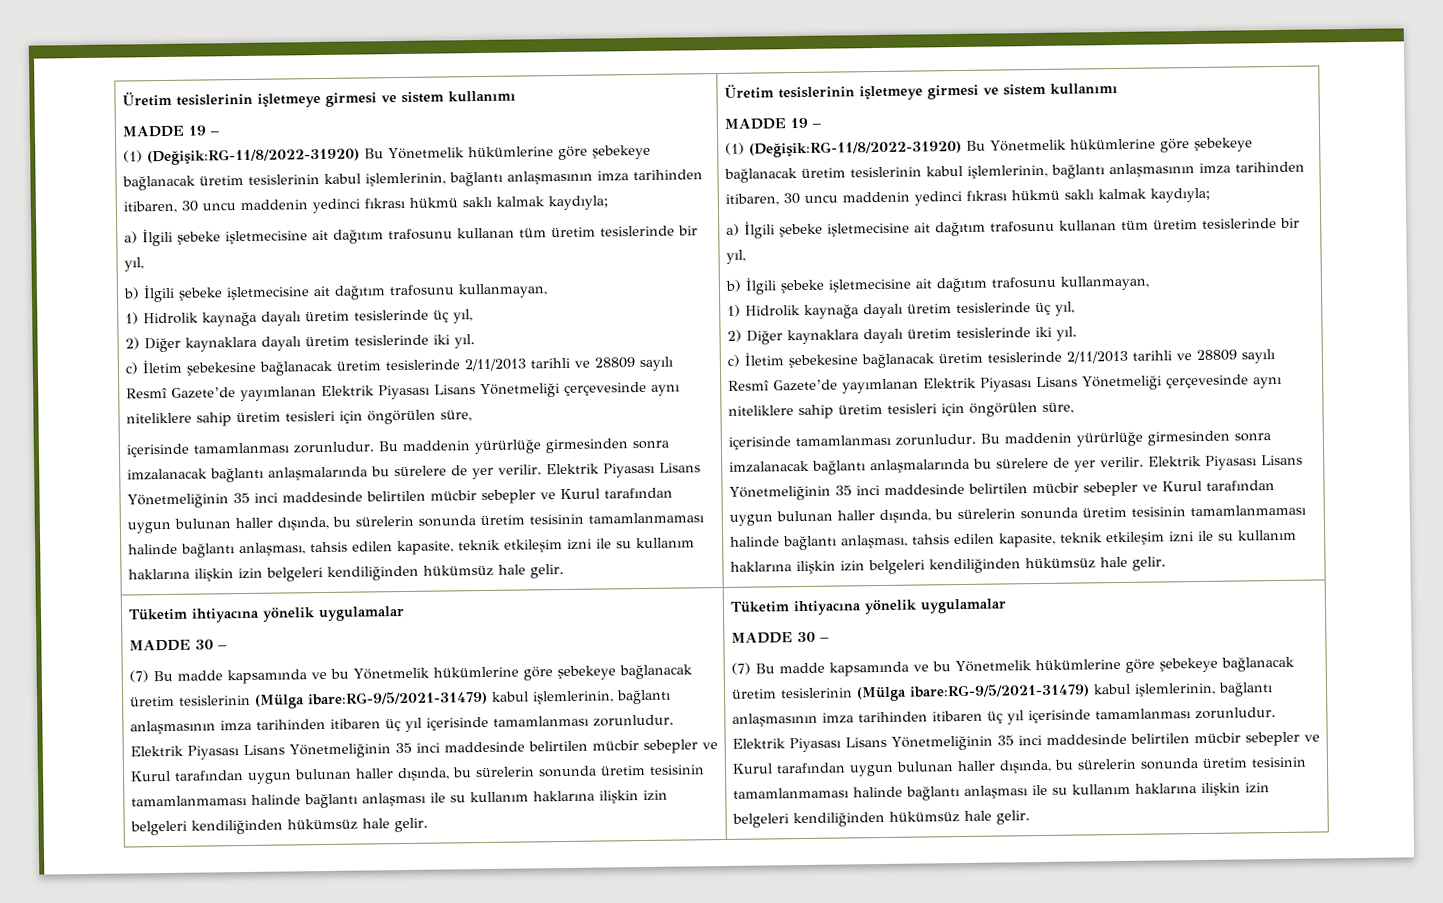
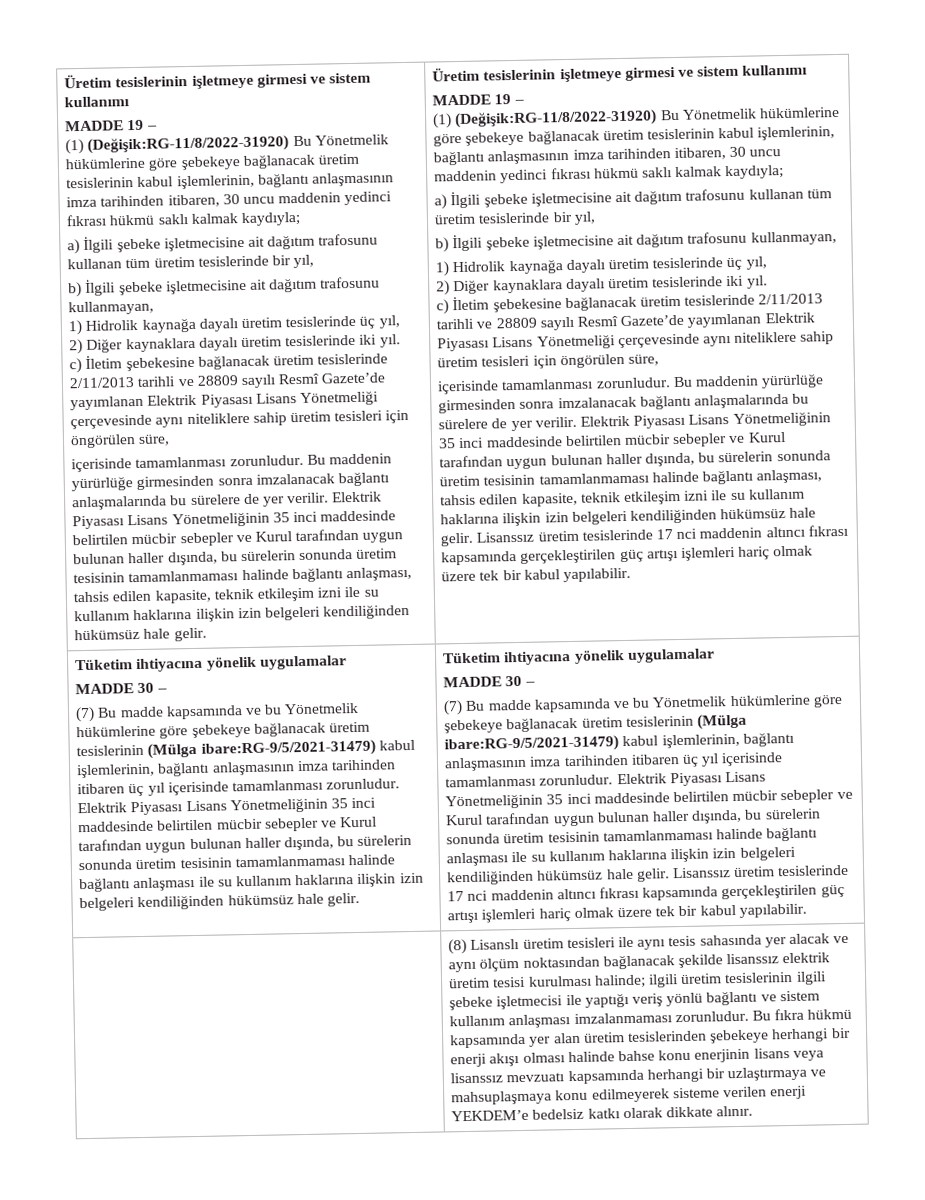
(1166, 563) none -> [476,524,849,543] [441,545,814,566] [441,567,631,583] Lisanssız üretim tesislerinde 17 nci maddenin altıncı fıkrası kapsamında gerçekleştirilen güç artışı işlemleri hariç olmak üzere tek bir kabul yapılabilir.
(1030, 817) none -> [671,864,850,879] [447,884,845,902] [447,903,807,924] [448,933,850,955] [448,952,831,973] [448,971,827,989] [449,990,820,1011] [449,1008,853,1029] [450,1027,851,1049] [450,1048,824,1068] [450,1066,827,1085] [451,1085,808,1106] [451,1105,754,1122] Lisanssız üretim tesislerinde 17 nci maddenin altıncı fıkrası kapsamında gerçekleştirilen güç artışı işlemleri hariç olmak üzere tek bir kabul yapılabilir. // | (8) Lisanslı üretim tesisleri ile aynı tesis sahasında yer alacak ve aynı ölçüm noktasından bağlanacak şekilde lisanssız elektrik üretim tesisi kurulması halinde; ilgili üretim tesislerinin ilgili şebeke işletmecisi ile yaptığı veriş yönlü bağlantı ve sistem kullanım anlaşması imzalanmaması zorunludur. Bu fıkra hükmü kapsamında yer alan üretim tesislerinden şebekeye herhangi bir enerji akışı olması halinde bahse konu enerjinin lisans veya lisanssız mevzuatı kapsamında herhangi bir uzlaştırmaya ve mahsuplaşmaya konu edilmeyerek sisteme verilen enerji YEKDEM’e bedelsiz katkı olarak dikkate alınır.

